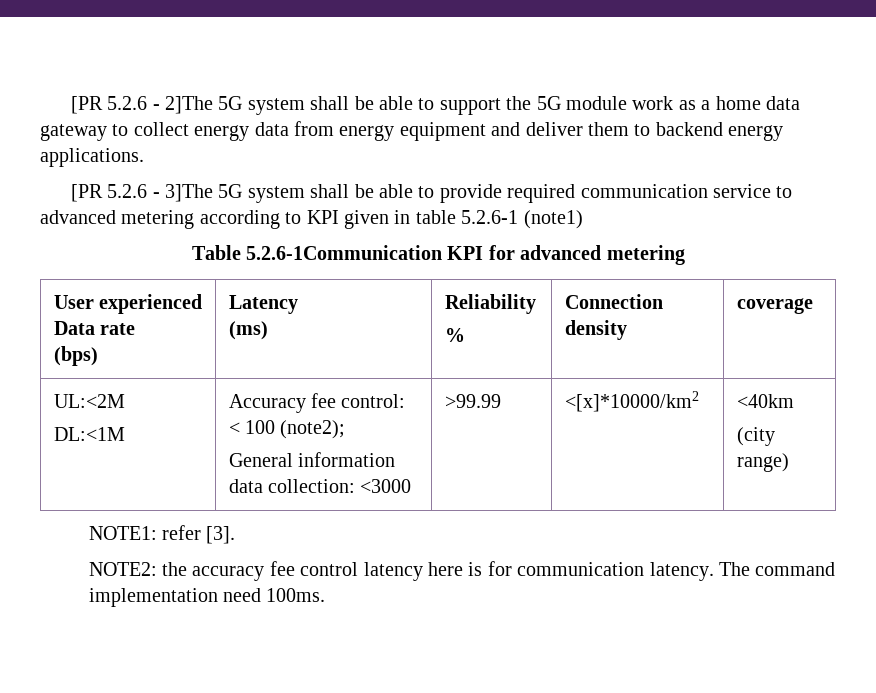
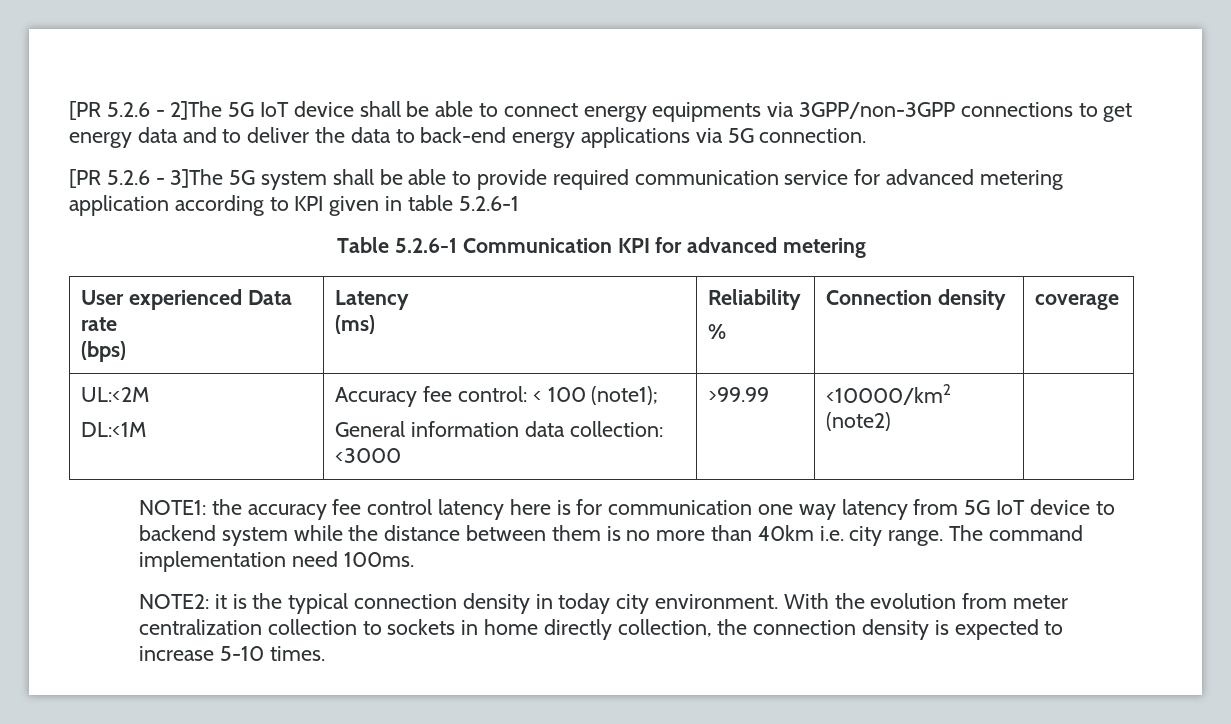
[247,96,801,115] [40,121,784,141] [40,148,144,167] system shall be able to support the 5G module work as a home data gateway to collect energy data from energy equipment and deliver them to backend energy applications. -> [260,101,1133,122] [69,127,867,148] IoT device shall be able to connect energy equipments via 3GPP/non-3GPP connections to get energy data and to deliver the data to back-end energy applications via 5G connection.
[776,186,793,198] [40,210,195,229] to advanced metering -> [854,169,1063,190] [69,195,169,216] for advanced metering application
[523,210,583,229] (note1) -> (519, 203) none
[245,245,442,260] 5.2.6-1Communication -> [394,238,612,253] 5.2.6-1 Communication
[280,420,346,439] (note2); -> [591,386,659,405] (note1);
[564,391,699,412] [736,394,794,408] [736,427,775,446] [736,453,789,472] [88,525,236,544] [88,562,157,576] <[x]*10000/km2 | <40km // (city range) // NOTE1: refer [3]. // NOTE2: -> [826,384,952,405] [826,412,892,431] [138,500,206,515] <10000/km2 (note2) | // NOTE1:
[649,562,714,581] latency. -> [757,499,1115,520] [138,525,944,546] one way latency from 5G IoT device to backend system while the distance between them is no more than 40km i.e. city range.
(326, 595) none -> [138,593,1069,614] [138,619,1064,640] [138,646,325,661] // NOTE2: it is the typical connection density in today city environment. With the evolution from meter centralization collection to sockets in home directly collection, the connection density is expected to increase 5-10 times.

